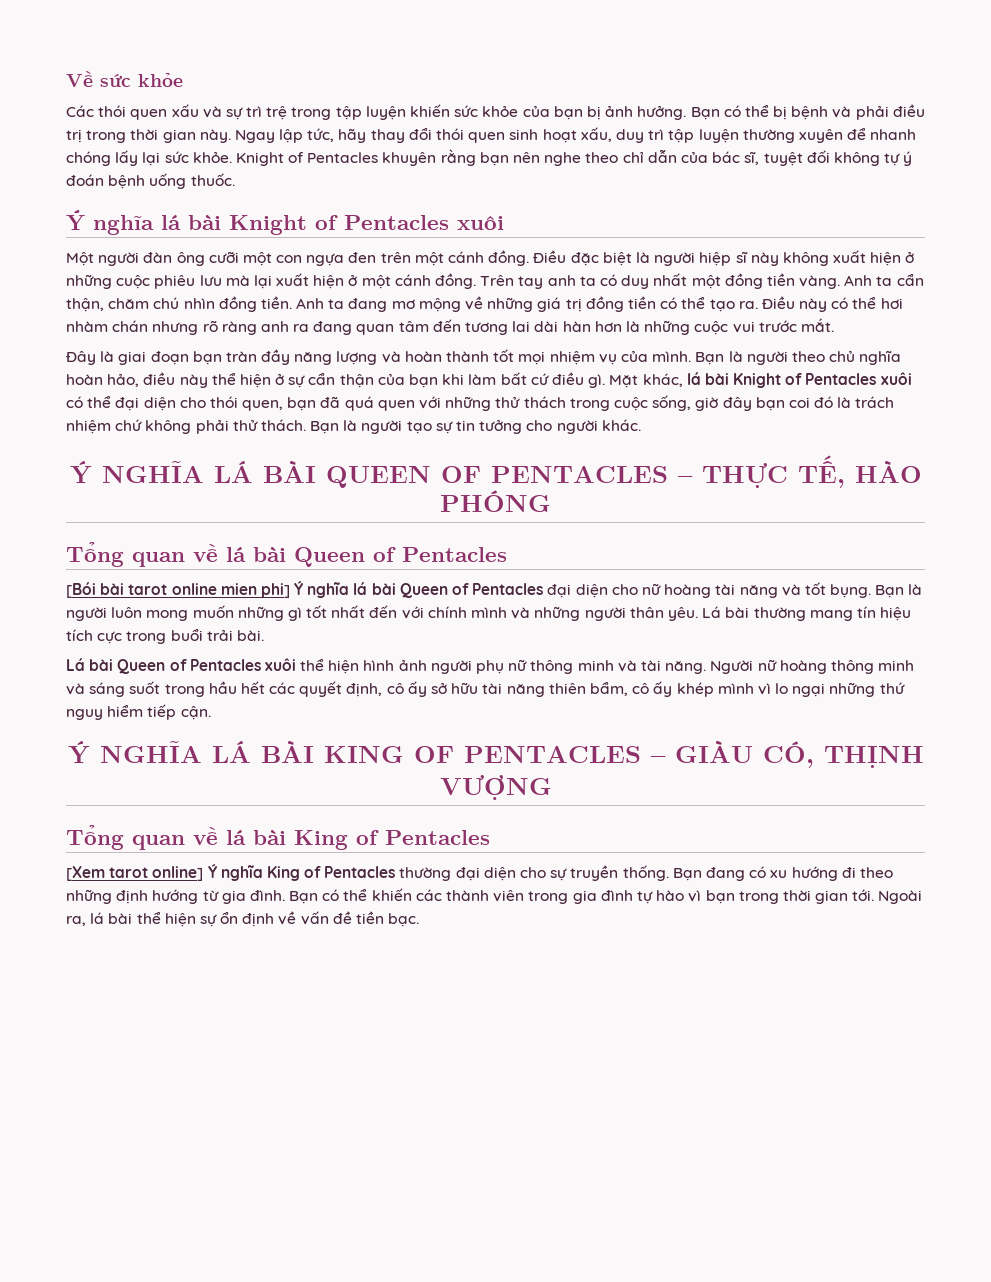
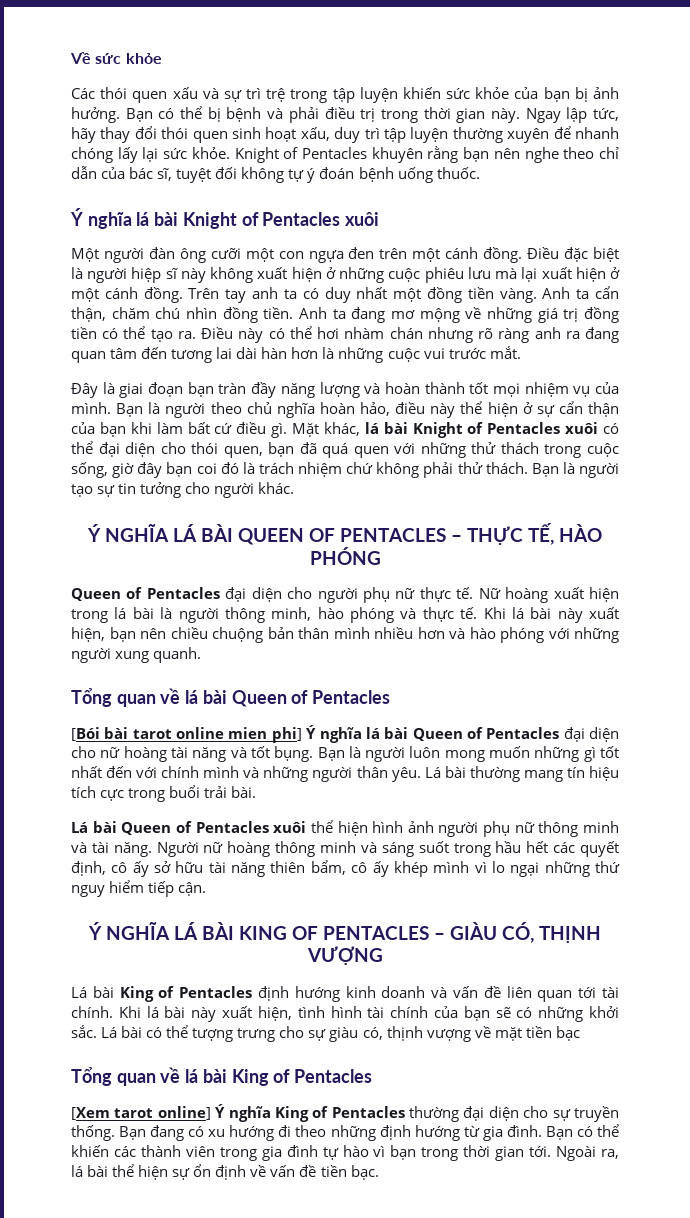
(551, 501) none -> [71,587,620,603] [71,607,619,623] [71,627,619,643] [71,647,202,663] // Queen of Pentacles đại diện cho người phụ nữ thực tế. Nữ hoàng xuất hiện trong lá bài là người thông minh, hào phóng và thực tế. Khi lá bài này xuất hiện, bạn nên chiều chuộng bản thân mình nhiều hơn và hào phóng với những người xung quanh.
(552, 787) none -> [71,986,619,1002] [71,1006,619,1022] [71,1025,580,1042] // Lá bài King of Pentacles định hướng kinh doanh và vấn đề liên quan tới tài chính. Khi lá bài này xuất hiện, tình hình tài chính của bạn sẽ có những khởi sắc. Lá bài có thể tượng trưng cho sự giàu có, thịnh vượng về mặt tiền bạc

